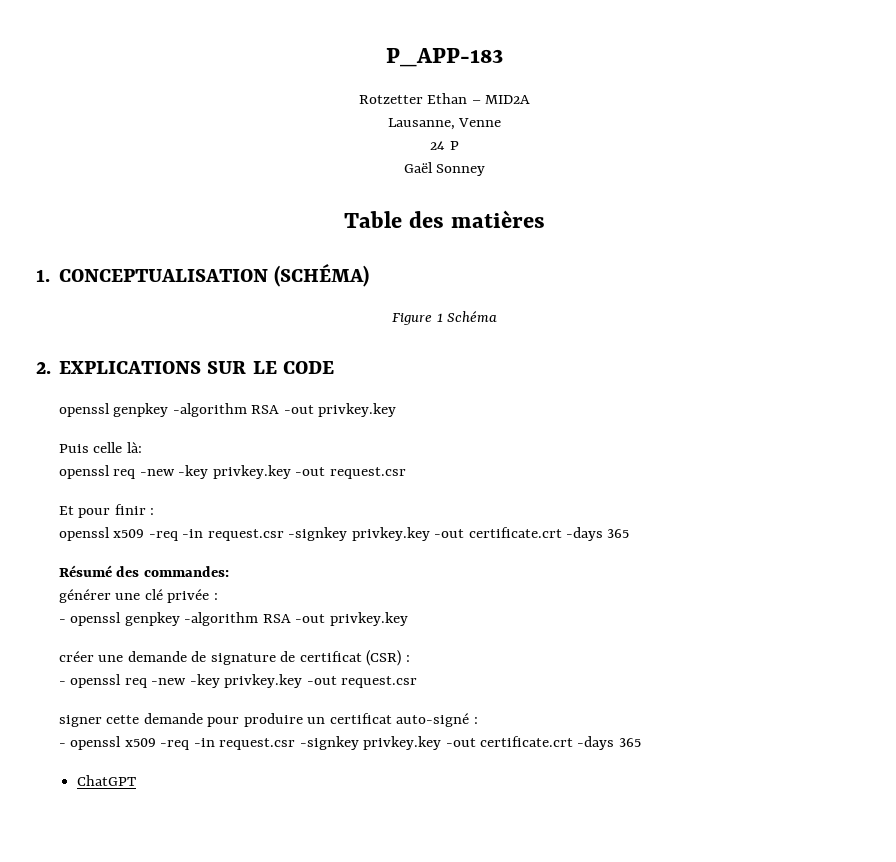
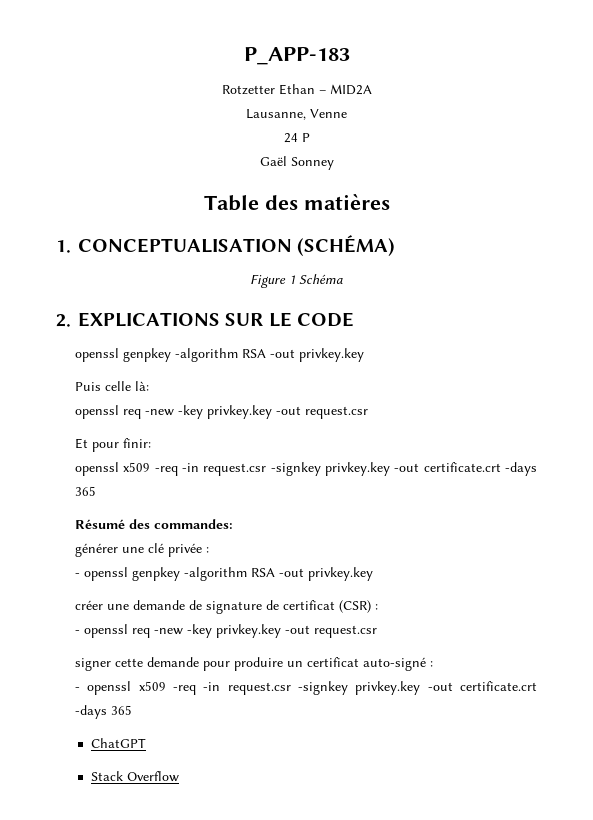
[114,504,155,515] finir : -> [123,438,152,448] finir:
(137, 780) none -> [90,771,179,782] // Stack Overflow

